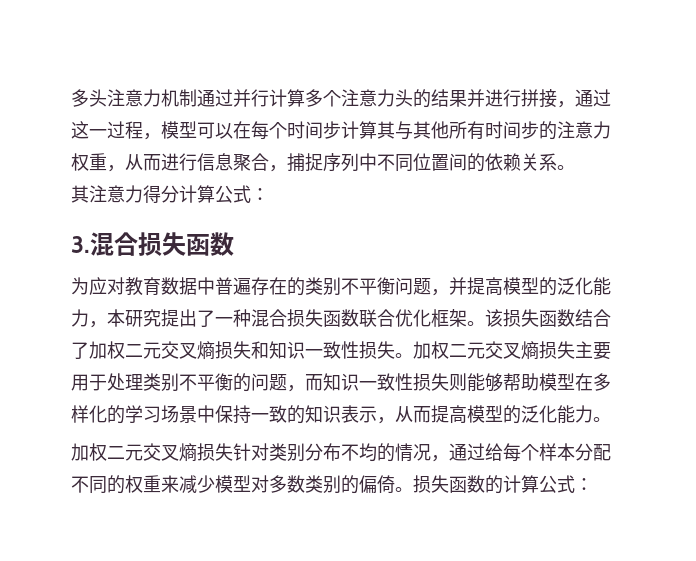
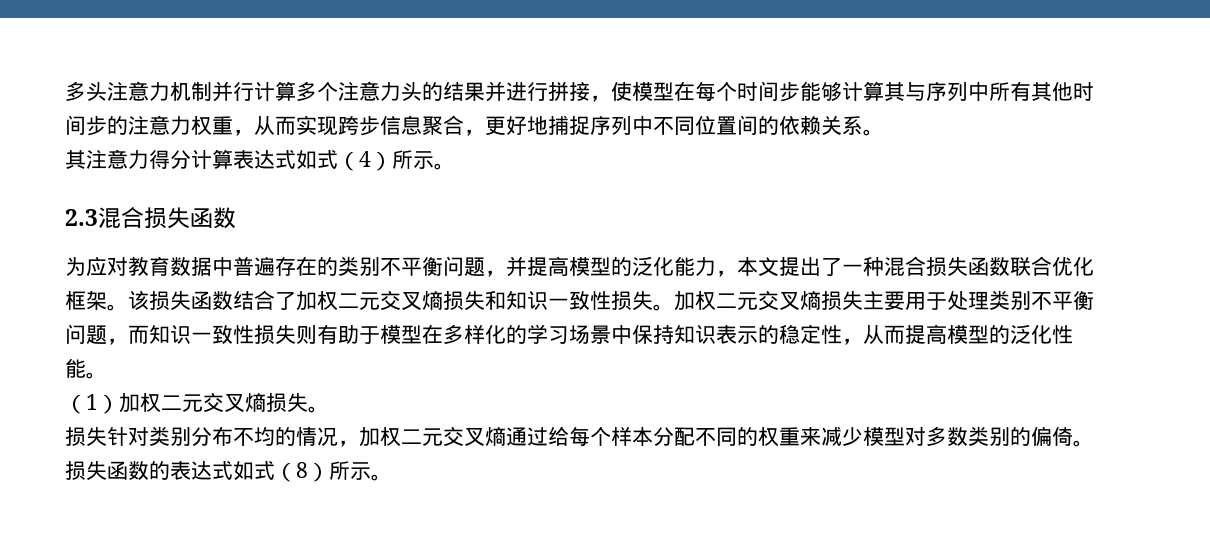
[197,89,233,107] 通过 -> (212, 91) none
[575,89,611,107] [71,121,233,140] 通过这一过程，模型可以 -> [611,81,674,101] 使模型
(341, 130) none -> [800,81,842,101] 能够
[413,121,485,140] 其他所有 -> [926,81,1073,102] 序列中所有其他
[161,153,197,171] 进行 -> [296,115,380,136] 实现跨步
(287, 168) none -> [485,116,548,136] 更好地
[215,185,269,203] [71,236,90,253] 公式： // 3. -> [233,149,455,171] [65,209,98,226] 表达式如式（4）所示。 // 2.3
[125,309,161,327] 研究 -> [758,257,779,277] 文
[233,373,251,392] 的 -> (1094, 300) none
[467,373,539,392] 能够帮助 -> [317,324,380,344] 有助于
[251,405,305,424] 一致的 -> (674, 334) none
(377, 414) none -> [758,324,842,344] 的稳定性
[557,405,611,424] [71,443,233,462] 能力。 // 加权二元交叉熵损失 -> [1052,325,1073,344] [65,358,107,379] [65,392,329,414] [65,427,107,447] 性能。 // （1）加权二元交叉熵损失。 // 损失
(449, 458) none -> [359,426,506,447] 加权二元交叉熵
[503,475,593,493] 计算公式： -> [170,460,392,482] 表达式如式（8）所示。

